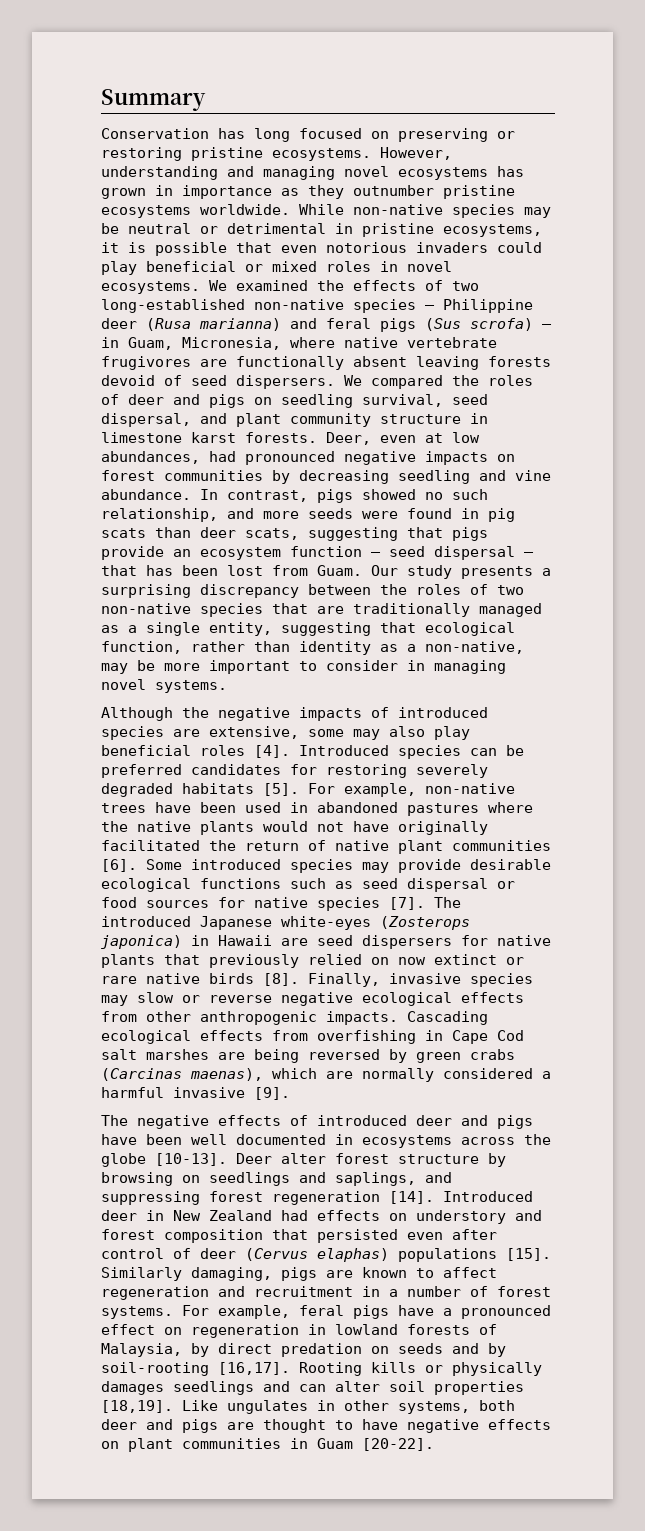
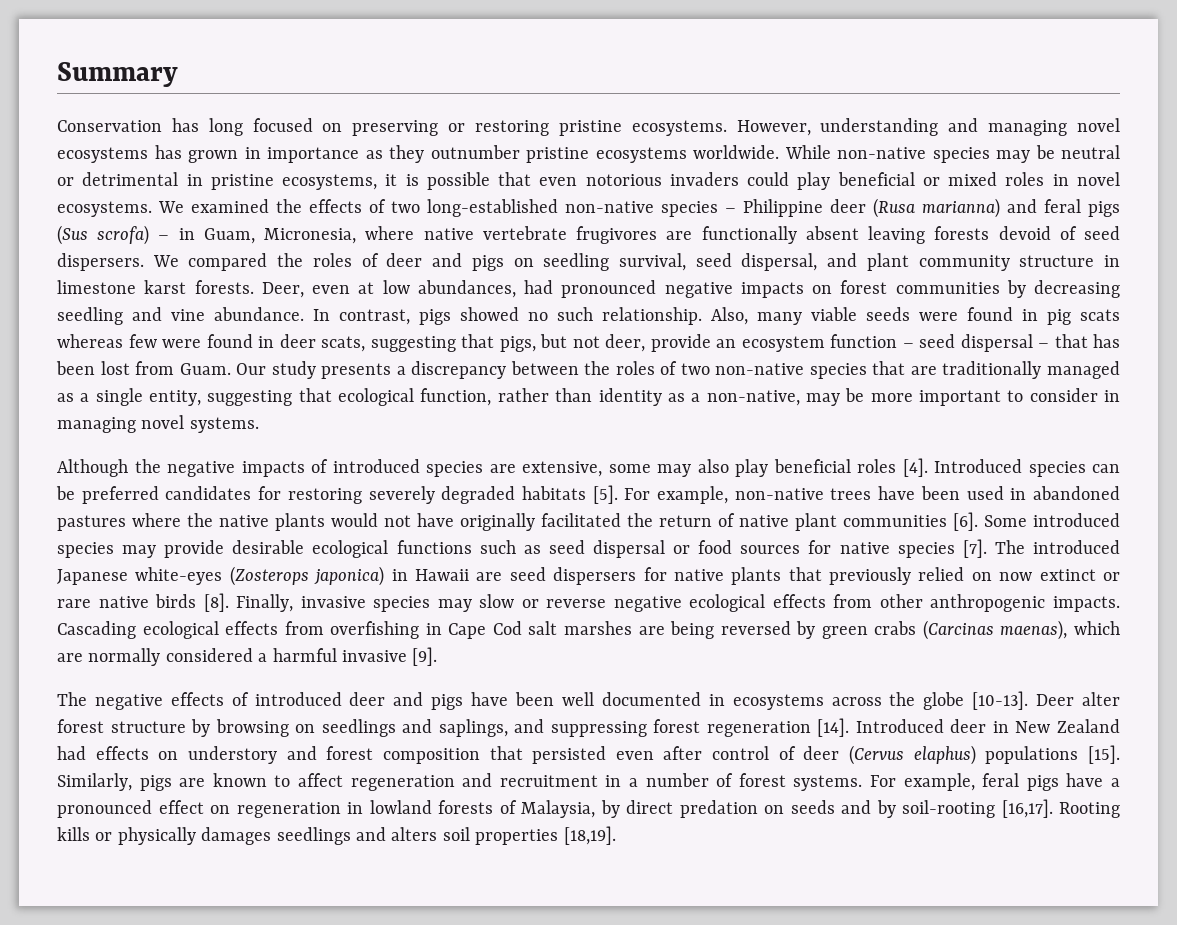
[101,508,299,522] relationship, and more -> [602,307,857,325] relationship. Also, many viable
[155,527,488,541] than deer scats, suggesting that pigs -> [57,334,645,352] whereas few were found in deer scats, suggesting that pigs, but not deer,
[101,584,191,598] surprising -> (406, 370) none
[317,1248,389,1262] elaphas) -> [913,745,976,765] elaphus)
[101,1267,272,1281] Similarly damaging, -> [57,773,132,791] Similarly,
[299,1381,380,1392] can alter -> [391,827,438,841] alters
[182,1400,515,1414] [101,1419,551,1433] [101,1438,434,1452] Like ungulates in other systems, both deer and pigs are thought to have negative effects on plant communities in Guam [20-22]. -> (616, 835) none

